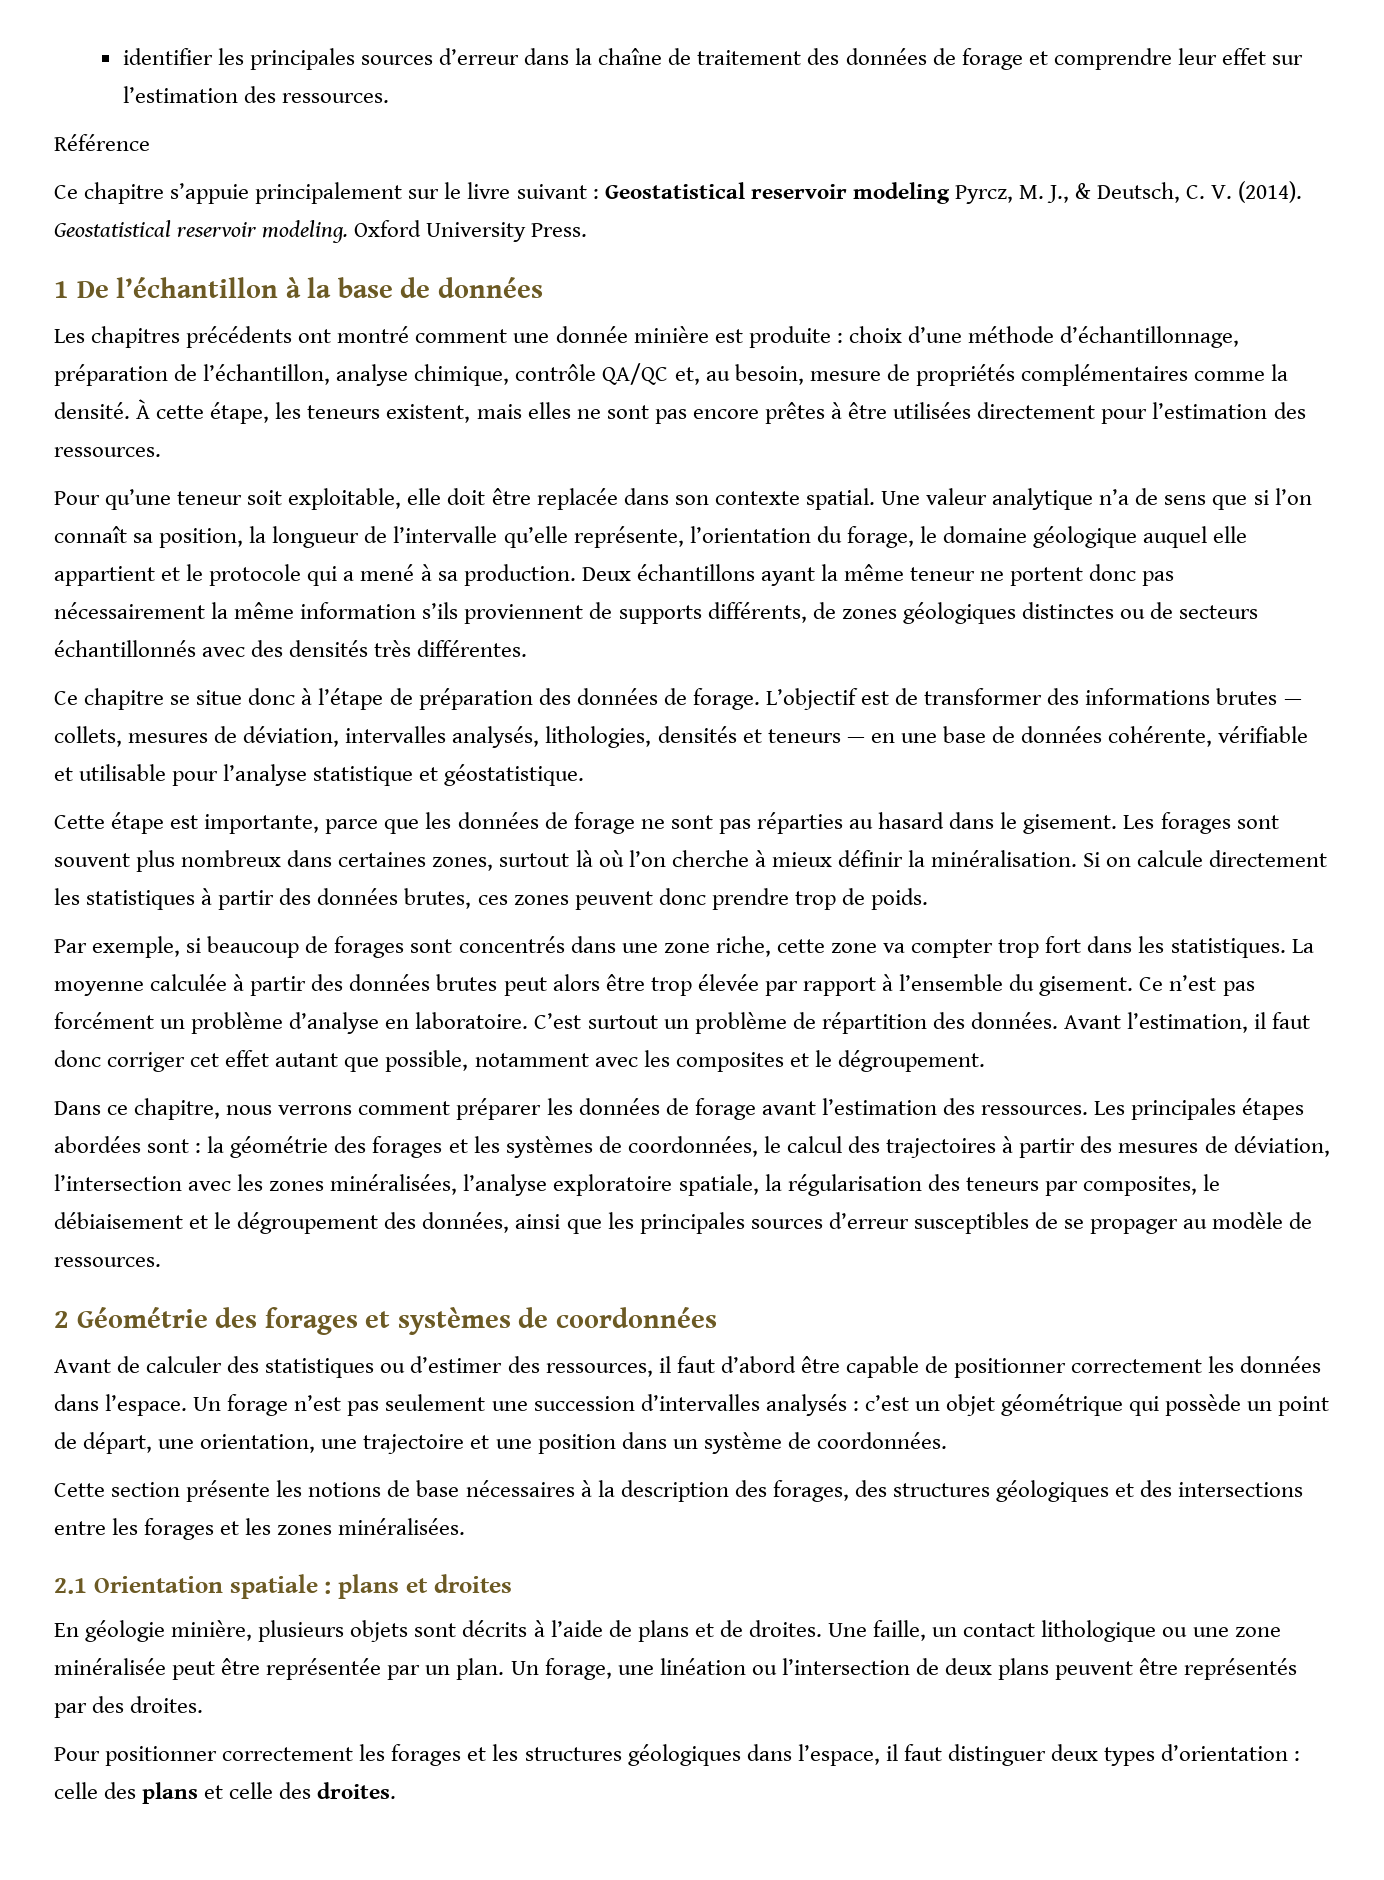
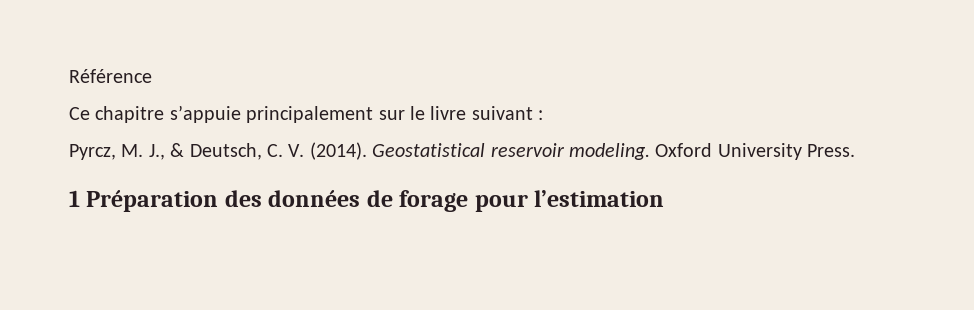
[122,48,1304,70] [122,86,389,103] identifier les principales sources d’erreur dans la chaîne de traitement des données de forage et comprendre leur effet sur l’estimation des ressources. // -> (69, 76) none
[604,182,950,204] Geostatistical reservoir modeling -> (544, 115) //
[76,277,543,298] [54,326,1240,348] [54,363,1289,386] [54,399,1306,424] [54,447,161,457] [54,488,1312,510] [54,526,1248,548] [54,564,1175,586] [54,602,1259,624] [54,640,528,657] [54,688,1302,710] [54,726,1309,748] [54,764,585,786] [54,812,1279,834] [54,850,1328,872] [54,888,929,910] [54,936,1314,958] [54,974,1255,996] [54,1012,1311,1034] [54,1050,985,1072] [54,1098,1305,1120] [54,1136,1330,1158] [54,1174,1221,1196] [54,1212,1313,1234] [54,1257,161,1267] [54,1307,717,1335] [54,1356,1322,1378] [54,1394,1330,1416] [54,1432,947,1454] [54,1480,1304,1502] [54,1518,466,1540] [54,1574,512,1599] [54,1620,1281,1642] [54,1658,1298,1680] [54,1696,204,1718] [54,1744,1301,1766] [54,1782,397,1804] De l’échantillon à la base de données // Les chapitres précédents ont montré comment une donnée minière est produite : choix d’une méthode d’échantillonnage, préparation de l’échantillon, analyse chimique, contrôle QA/QC et, au besoin, mesure de propriétés complémentaires comme la densité. À cette étape, les teneurs existent, mais elles ne sont pas encore prêtes à être utilisées directement pour l’estimation des ressources. // Pour qu’une teneur soit exploitable, elle doit être replacée dans son contexte spatial. Une valeur analytique n’a de sens que si l’on connaît sa position, la longueur de l’intervalle qu’elle représente, l’orientation du forage, le domaine géologique auquel elle appartient et le protocole qui a mené à sa production. Deux échantillons ayant la même teneur ne portent donc pas nécessairement la même information s’ils proviennent de supports différents, de zones géologiques distinctes ou de secteurs échantillonnés avec des densités très différentes. // Ce chapitre se situe donc à l’étape de préparation des données de forage. L’objectif est de transformer des informations brutes — collets, mesures de déviation, intervalles analysés, lithologies, densités et teneurs — en une base de données cohérente, vérifiable et utilisable pour l’analyse statistique et géostatistique. // Cette étape est importante, parce que les données de forage ne sont pas réparties au hasard dans le gisement. Les forages sont souvent plus nombreux dans certaines zones, surtout là où l’on cherche à mieux définir la minéralisation. Si on calcule directement les statistiques à partir des données brutes, ces zones peuvent donc prendre trop de poids. // Par exemple, si beaucoup de forages sont concentrés dans une zone riche, cette zone va compter trop fort dans les statistiques. La moyenne calculée à partir des données brutes peut alors être trop élevée par rapport à l’ensemble du gisement. Ce n’est pas forcément un problème d’analyse en laboratoire. C’est surtout un problème de répartition des données. Avant l’estimation, il faut donc corriger cet effet autant que possible, notamment avec les composites et le dégroupement. // Dans ce chapitre, nous verrons comment préparer les données de forage avant l’estimation des ressources. Les principales étapes abordées sont : la géométrie des forages et les systèmes de coordonnées, le calcul des trajectoires à partir des mesures de déviation, l’intersection avec les zones minéralisées, l’analyse exploratoire spatiale, la régularisation des teneurs par composites, le débiaisement et le dégroupement des données, ainsi que les principales sources d’erreur susceptibles de se propager au modèle de ressources. // 2 Géométrie des forages et systèmes de coordonnées // Avant de calculer des statistiques ou d’estimer des ressources, il faut d’abord être capable de positionner correctement les données dans l’espace. Un forage n’est pas seulement une succession d’intervalles analysés : c’est un objet géométrique qui possède un point de départ, une orientation, une trajectoire et une position dans un système de coordonnées. // Cette section présente les notions de base nécessaires à la description des forages, des structures géologiques et des intersections entre les forages et les zones minéralisées. // 2.1 Orientation spatiale : plans et droites // En géologie minière, plusieurs objets sont décrits à l’aide de plans et de droites. Une faille, un contact lithologique ou une zone minéralisée peut être représentée par un plan. Un forage, une linéation ou l’intersection de deux plans peuvent être représentés par des droites. // Pour positionner correctement les forages et les structures géologiques dans l’espace, il faut distinguer deux types d’orientation : celle des plans et celle des droites. -> [86,190,665,212] Préparation des données de forage pour l’estimation

